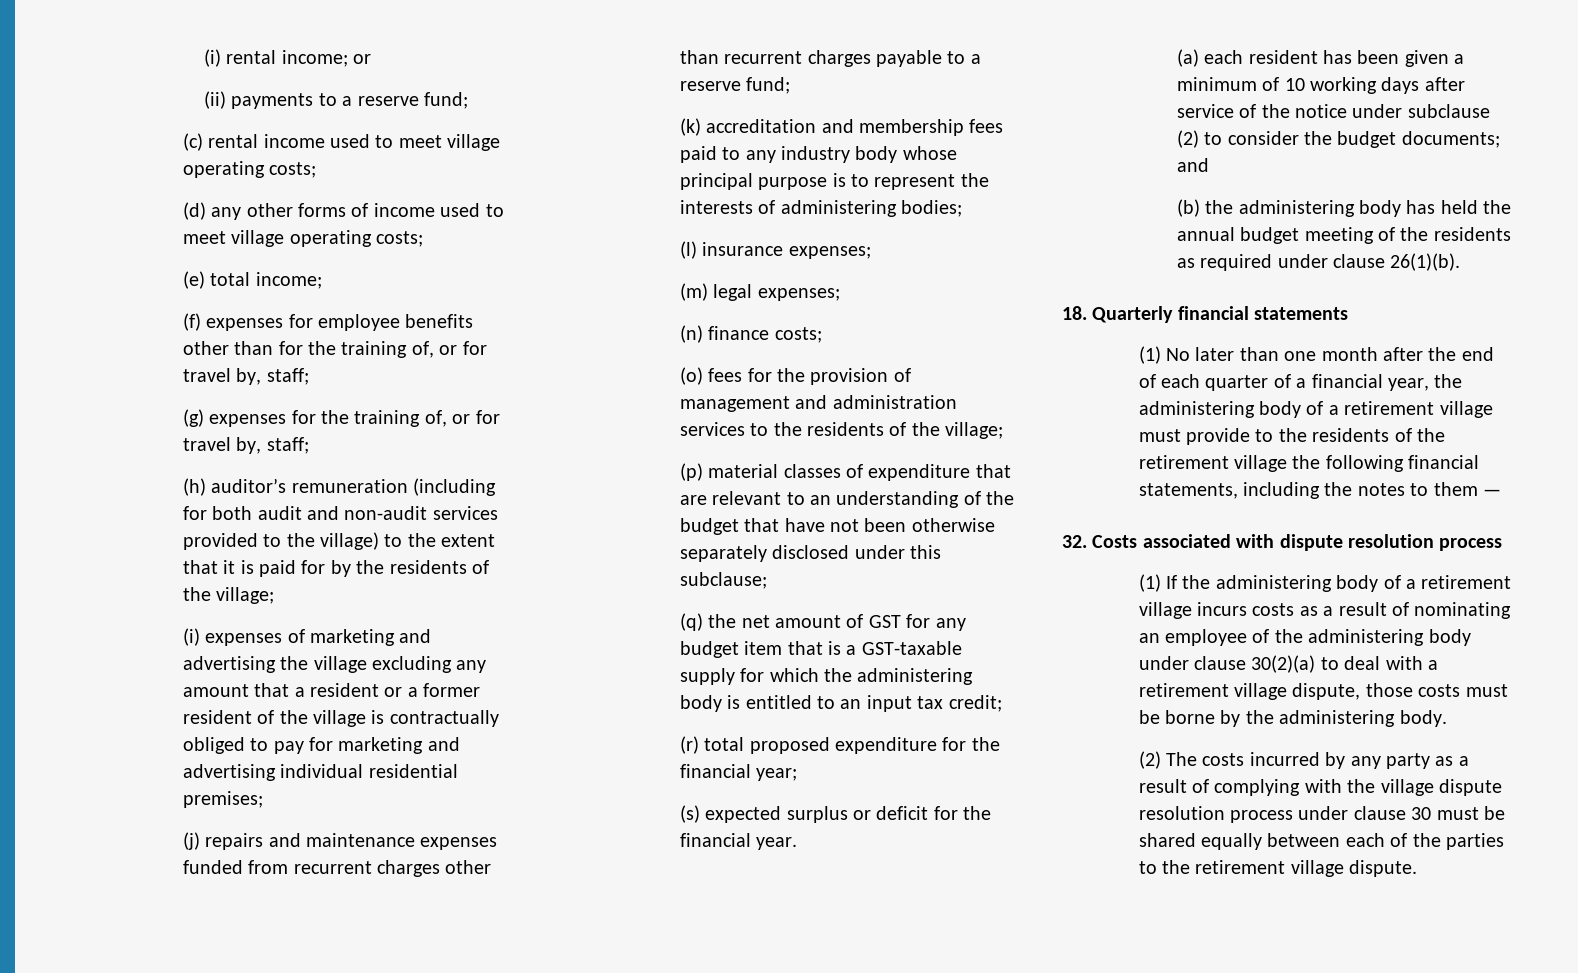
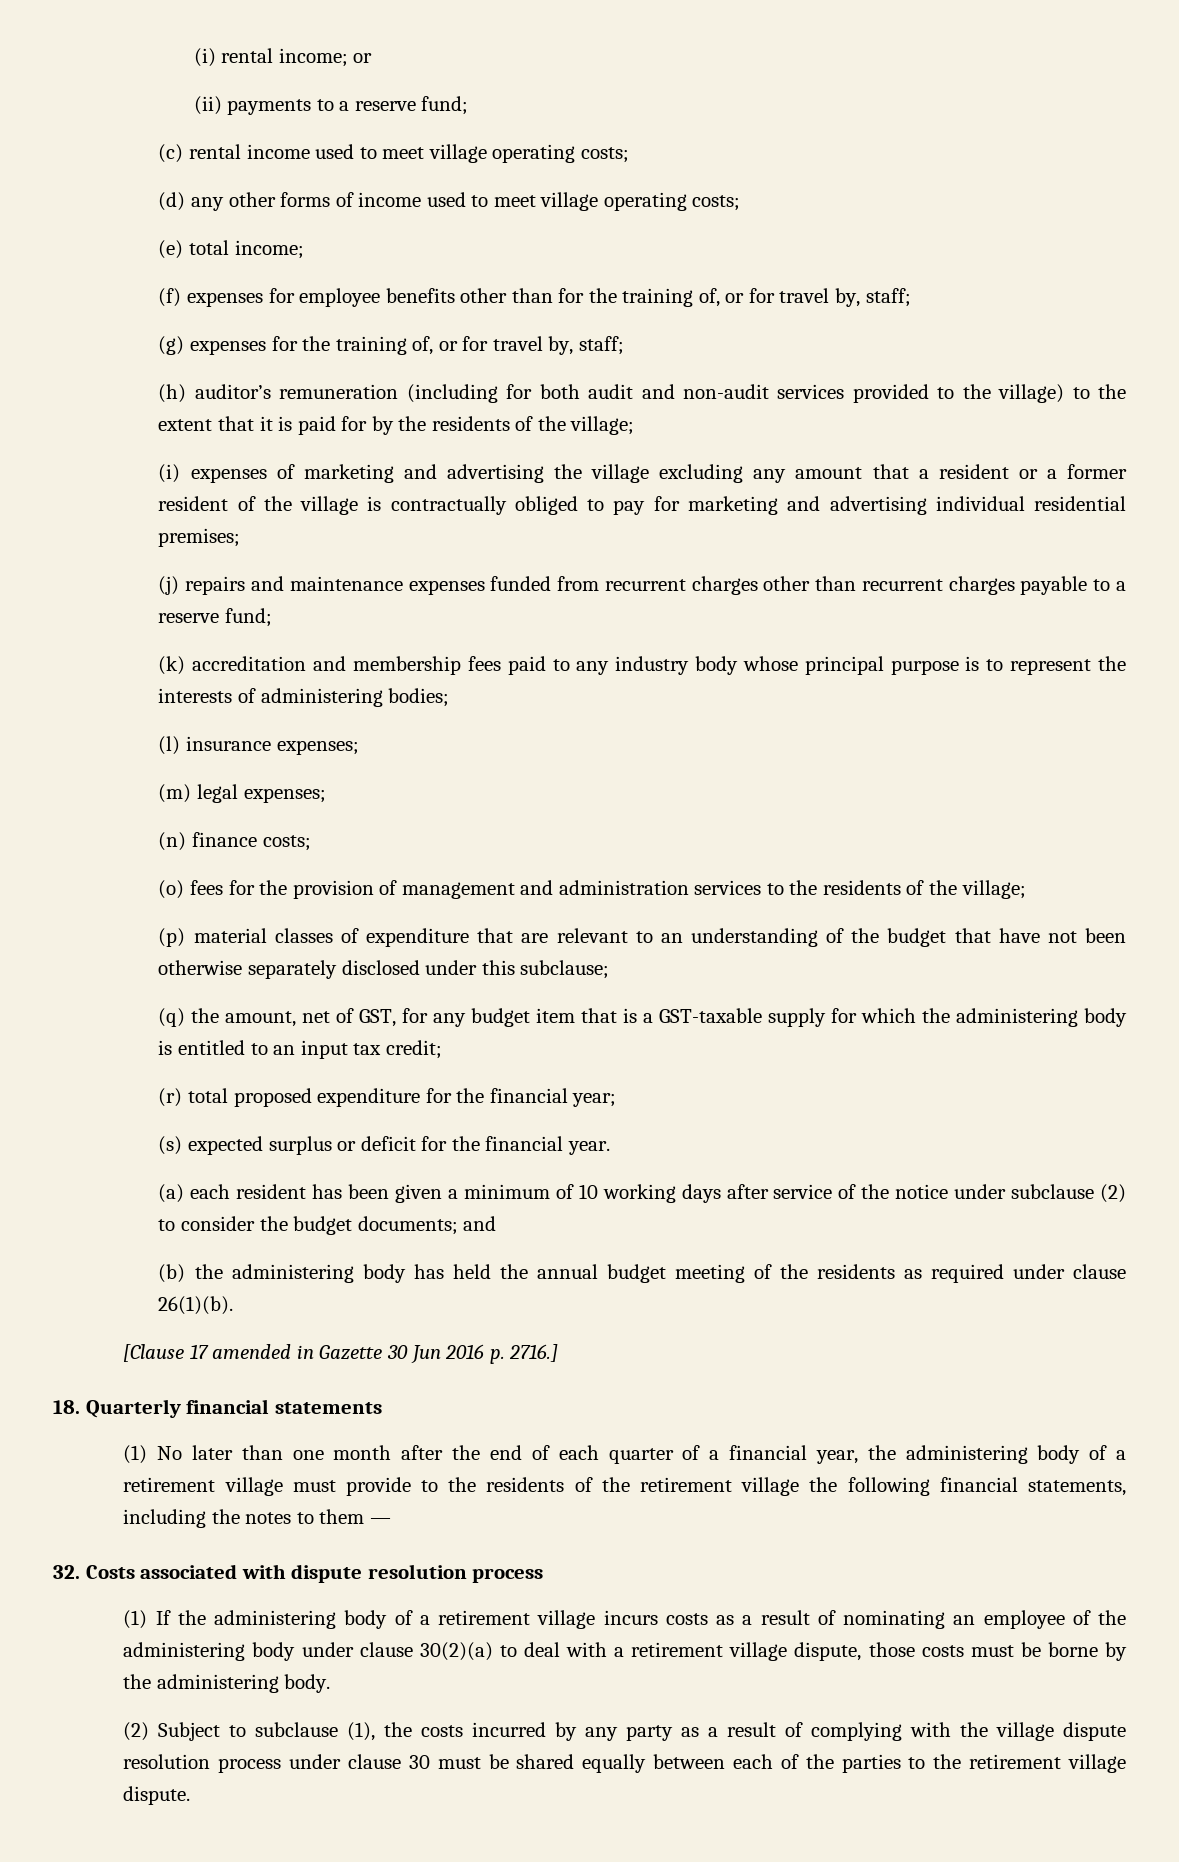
[741,614,901,628] net amount of GST -> [225,1008,397,1027] amount, net of GST,
(1461, 262) none -> [123,1344,559,1364] // [Clause 17 amended in Gazette 30 Jun 2016 p. 2716.]
[1165,752,1197,766] The -> [158,1722,413,1741] Subject to subclause (1), the

